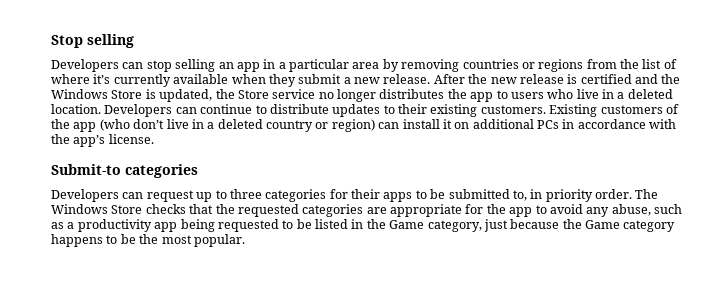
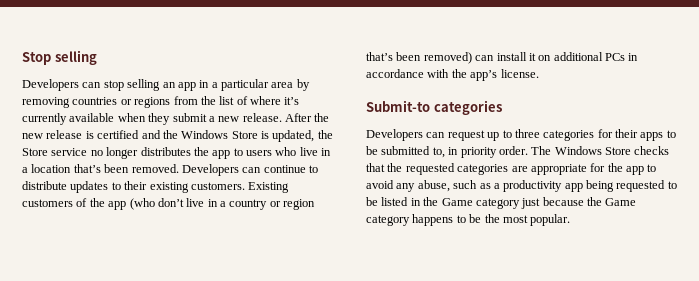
[627,89,673,99] [51,104,101,114] deleted location. -> [31,164,179,173] location that’s been removed.
[217,119,263,129] deleted -> (226, 204) none
[331,119,375,132] region) -> [283,199,316,210] [366,52,472,64] region that’s been removed)
[427,220,482,232] category, -> [475,198,520,209] category

